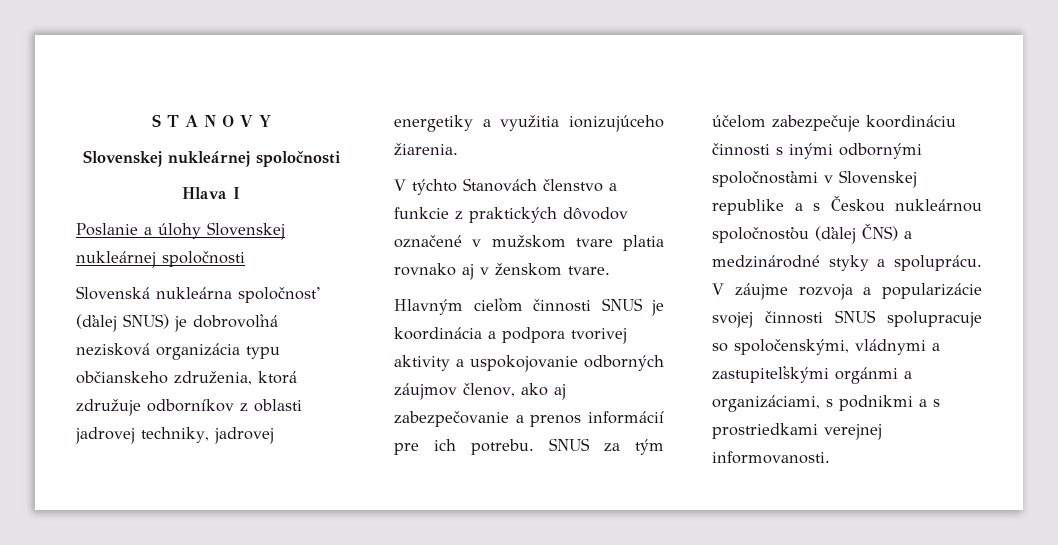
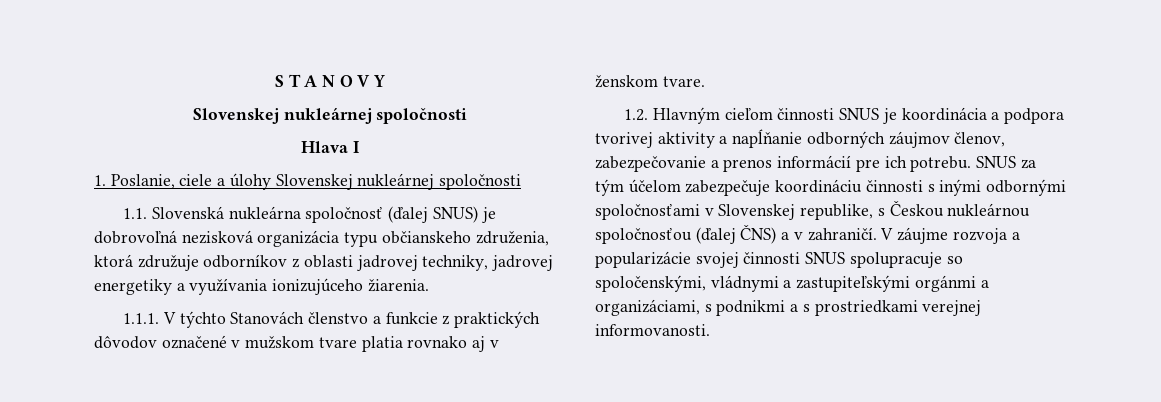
[76,223,138,236] Poslanie -> [94,174,213,189] 1. Poslanie, ciele
(245, 259) none -> [123,208,148,219] 1.1.
[500,115,560,131] využitia -> [189,278,268,295] využívania
(458, 149) none -> [123,313,160,324] 1.1.1.
(610, 270) none -> [624,109,649,121] 1.2.
[470,355,578,372] uspokojovanie -> [732,129,803,148] napĺňanie
[520,383,566,400] ako aj -> (1006, 139) none
[712,199,803,215] republike a -> [800,204,874,220] republike,
[712,255,982,271] medzinárodné styky a spoluprácu. -> [793,227,877,241] v zahraničí.

